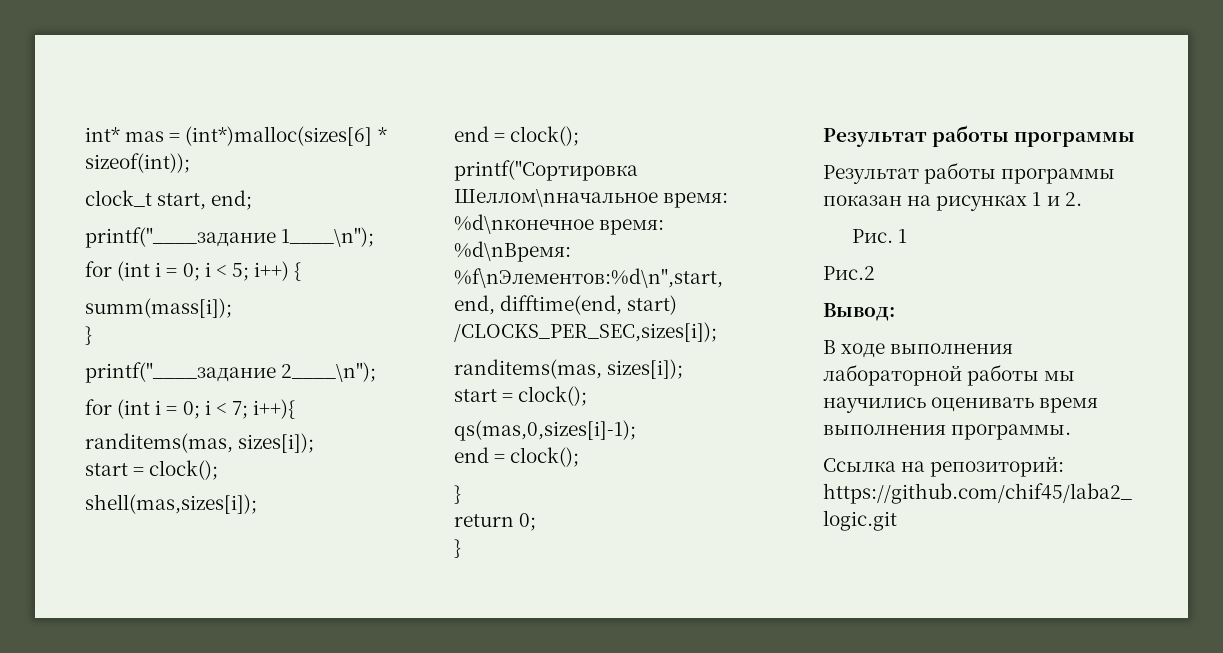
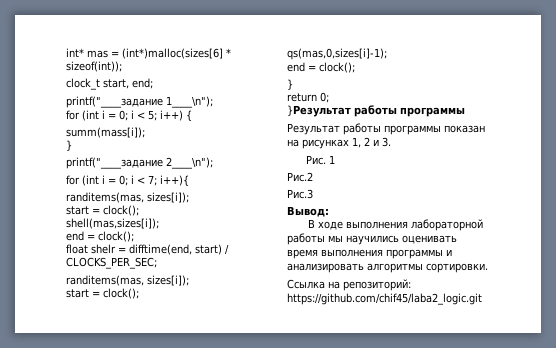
[454,160,638,181] [454,189,729,208] [454,214,665,235] [454,241,571,262] [454,268,723,288] [454,295,678,315] [454,322,717,342] printf("Сортировка Шеллом\nначальное время: %d\nконечное время: %d\nВремя: %f\nЭлементов:%d\n",start, end, difftime(end, start) /CLOCKS_PER_SEC,sizes[i]); -> [66,244,229,255] [66,257,157,269] float shelr = difftime(end, start) / CLOCKS_PER_SEC;
[454,539,461,558] [823,128,927,147] } // Результат -> [287,105,351,117] }Результат
[1032,192,1082,206] 1 и 2. -> [352,137,391,148] 1, 2 и 3.
(875, 273) none -> [287,189,313,199] // Рис.3
[951,424,1072,440] программы. -> [386,249,452,259] [287,263,488,273] программы и анализировать алгоритмы сортировки.

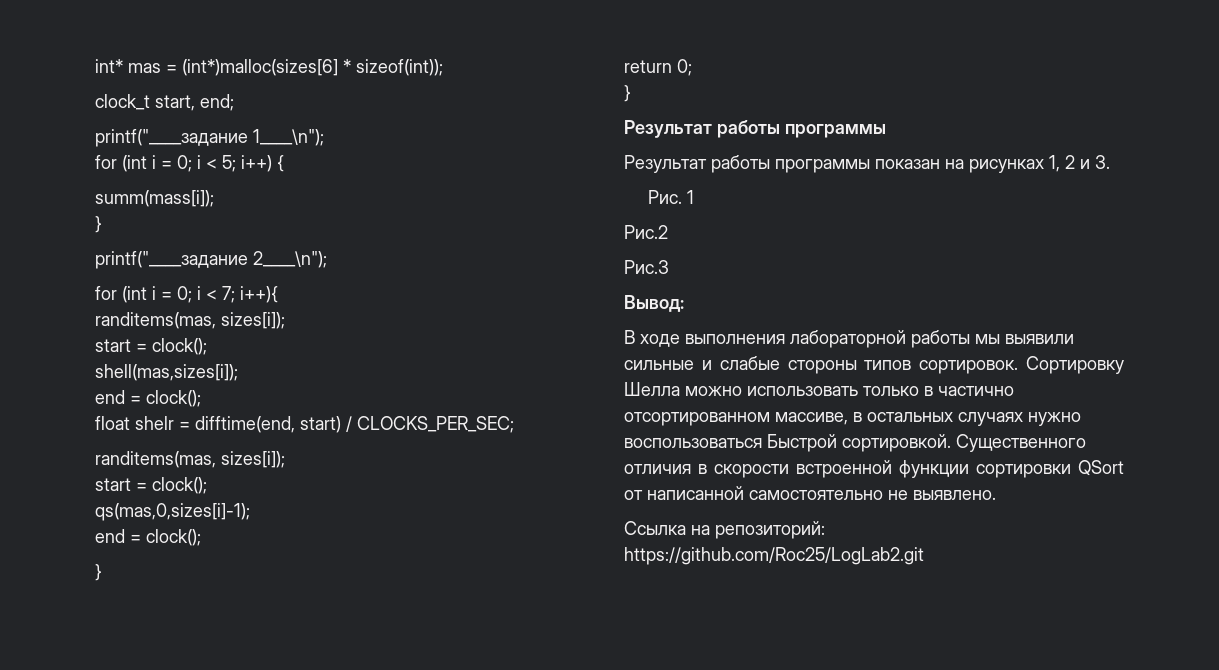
[287,105,351,117] }Результат -> [624,85,631,102] [624,120,712,138] } // Результат
[346,235,457,245] [287,249,452,259] [287,263,488,273] научились оценивать время выполнения программы и анализировать алгоритмы сортировки. -> [1005,334,1074,344] [624,356,1124,374] [624,382,1014,396] [624,412,1081,426] [624,434,1086,452] [624,460,1124,478] [624,486,996,500] выявили сильные и слабые стороны типов сортировок. Сортировку Шелла можно использовать только в частично отсортированном массиве, в остальных случаях нужно воспользоваться Быстрой сортировкой. Существенного отличия в скорости встроенной функции сортировки QSort от написанной самостоятельно не выявлено.
[287,293,482,305] https://github.com/chif45/laba2_logic.git -> [624,547,924,565] https://github.com/Roc25/LogLab2.git

